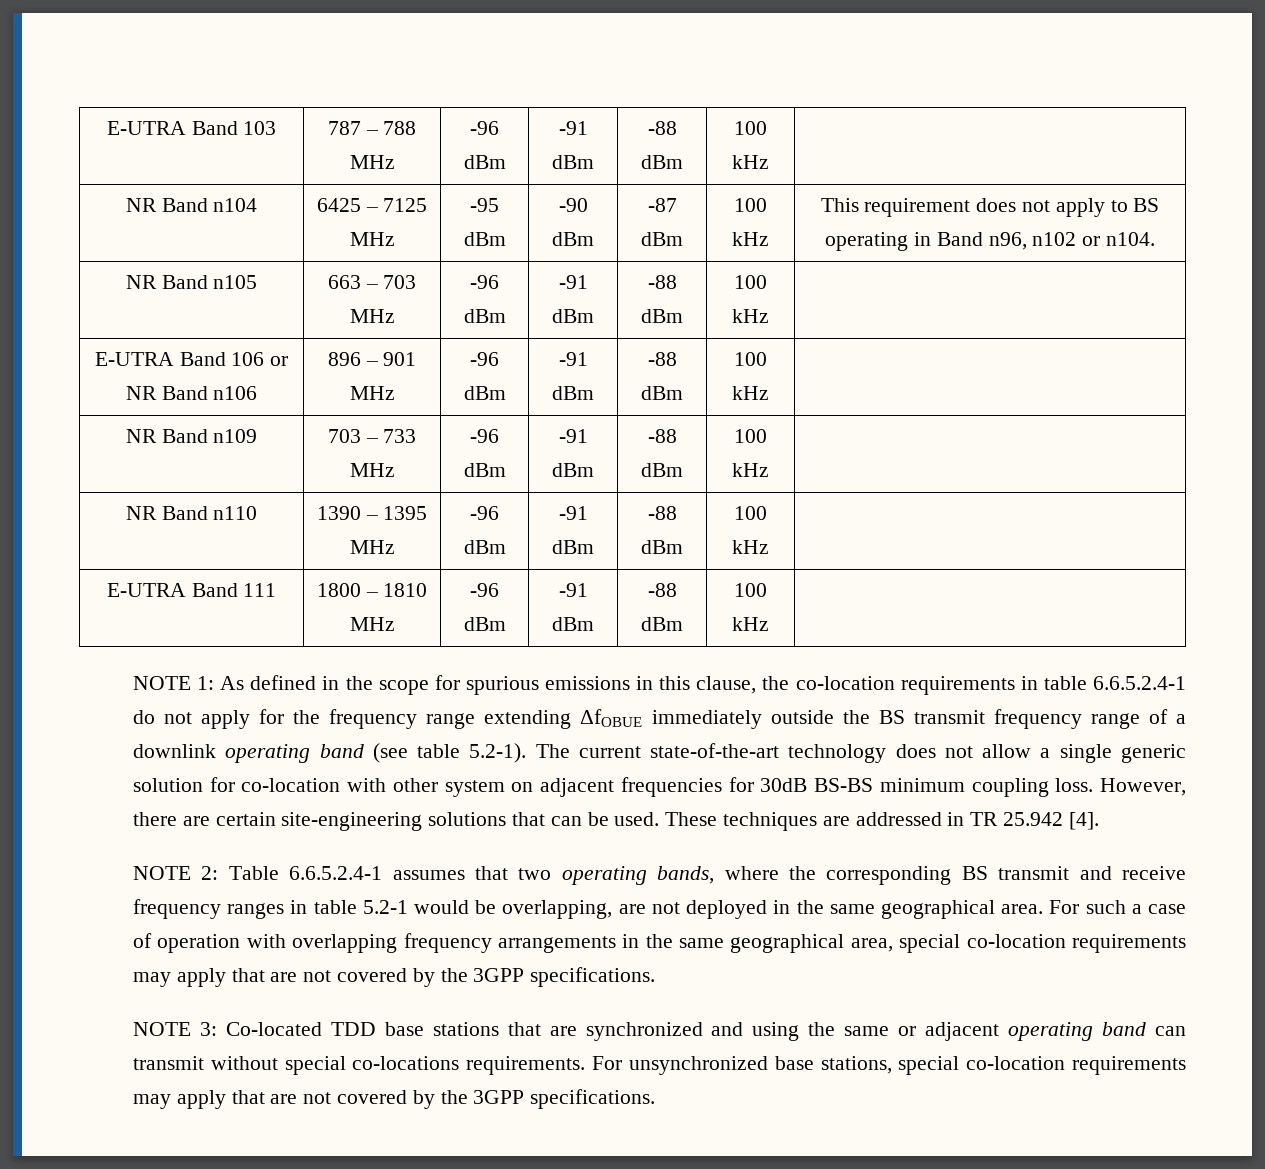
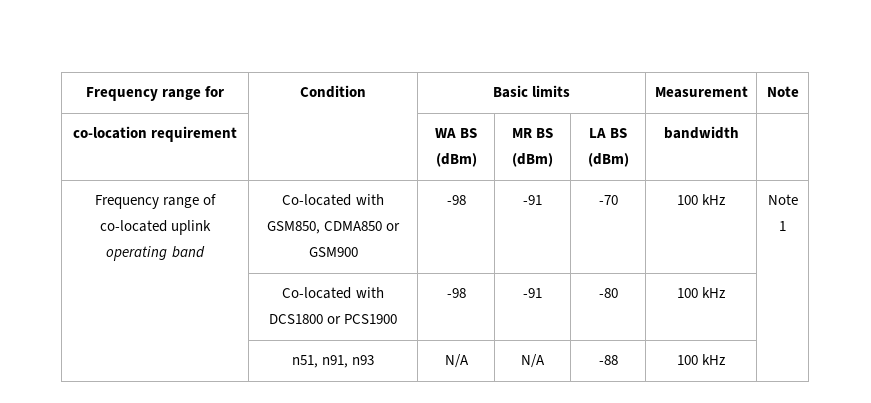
[106,121,277,135] [327,121,417,135] [349,155,395,169] [470,121,499,135] [463,155,506,169] [558,121,588,135] [552,155,594,169] [647,121,677,135] [641,155,683,169] [734,121,767,135] [732,155,769,169] [125,198,258,212] [316,198,428,212] [349,232,395,246] [470,198,499,212] [463,232,506,246] [558,198,588,212] [552,232,594,246] [647,198,677,212] [641,232,683,246] [734,198,767,212] [732,232,769,246] [820,198,1160,217] [825,232,1155,251] [125,275,258,289] [327,275,417,289] [349,309,395,323] [470,275,499,289] [463,309,506,323] [558,275,588,289] [552,309,594,323] [647,275,677,289] [641,309,683,323] [734,275,767,289] [732,309,769,323] [94,352,289,366] [125,386,258,400] [327,352,417,366] [349,386,395,400] [470,352,499,366] [463,386,506,400] [558,352,588,366] [552,386,594,400] [647,352,677,366] [641,386,683,400] [734,352,767,366] [732,386,769,400] [125,429,258,443] [327,429,417,443] [349,463,395,477] [470,429,499,443] [463,463,506,477] [558,429,588,443] [552,463,594,477] [647,429,677,443] [641,463,683,477] [734,429,767,443] [732,463,769,477] [125,506,258,520] [316,506,428,520] [349,540,395,554] [470,506,499,520] [463,540,506,554] [558,506,588,520] [552,540,594,554] [647,506,677,520] [641,540,683,554] [734,506,767,520] [732,540,769,554] [106,583,277,597] [316,583,428,597] [349,617,395,631] [470,583,499,597] [463,617,506,631] [558,583,588,597] [552,617,594,631] [647,583,677,597] [641,617,683,631] [734,583,767,597] [732,617,769,631] [133,675,1186,695] [133,709,1186,729] [133,743,1187,763] [133,777,1186,797] [133,812,1099,831] [133,866,1187,885] [133,899,1187,919] [133,933,1187,953] [133,967,656,987] [133,1022,1186,1041] [133,1056,1186,1075] [133,1089,656,1109] E-UTRA Band 103 | 787 – 788 MHz | -96 dBm | -91 dBm | -88 dBm | 100 kHz | // NR Band n104 | 6425 – 7125 MHz | -95 dBm | -90 dBm | -87 dBm | 100 kHz | This requirement does not apply to BS operating in Band n96, n102 or n104. // NR Band n105 | 663 – 703 MHz | -96 dBm | -91 dBm | -88 dBm | 100 kHz | // E-UTRA Band 106 or NR Band n106 | 896 – 901 MHz | -96 dBm | -91 dBm | -88 dBm | 100 kHz | // NR Band n109 | 703 – 733 MHz | -96 dBm | -91 dBm | -88 dBm | 100 kHz | // NR Band n110 | 1390 – 1395 MHz | -96 dBm | -91 dBm | -88 dBm | 100 kHz | // E-UTRA Band 111 | 1800 – 1810 MHz | -96 dBm | -91 dBm | -88 dBm | 100 kHz | // NOTE 1: As defined in the scope for spurious emissions in this clause, the co-location requirements in table 6.6.5.2.4-1 do not apply for the frequency range extending ΔfOBUE immediately outside the BS transmit frequency range of a downlink operating band (see table 5.2-1). The current state-of-the-art technology does not allow a single generic solution for co-location with other system on adjacent frequencies for 30dB BS-BS minimum coupling loss. However, there are certain site-engineering solutions that can be used. These techniques are addressed in TR 25.942 [4]. // NOTE 2: Table 6.6.5.2.4-1 assumes that two operating bands, where the corresponding BS transmit and receive frequency ranges in table 5.2-1 would be overlapping, are not deployed in the same geographical area. For such a case of operation with overlapping frequency arrangements in the same geographical area, special co-location requirements may apply that are not covered by the 3GPP specifications. // NOTE 3: Co-located TDD base stations that are synchronized and using the same or adjacent operating band can transmit without special co-locations requirements. For unsynchronized base stations, special co-location requirements may apply that are not covered by the 3GPP specifications. -> [85,86,225,101] [300,85,366,98] [492,85,571,98] [654,86,748,98] [766,86,799,97] [72,126,238,142] [434,128,478,138] [435,153,477,167] [511,128,554,138] [512,153,553,167] [588,128,628,138] [587,153,629,167] [663,126,739,139] [94,194,217,209] [99,220,212,235] [106,246,205,261] [282,194,384,206] [266,221,401,234] [308,247,358,257] [446,195,466,205] [523,195,542,205] [598,195,618,205] [676,194,726,205] [767,194,798,205] [779,221,786,231] [282,287,384,299] [268,314,398,324] [446,288,466,298] [523,288,542,298] [598,288,618,298] [676,287,726,298] [291,355,375,368] [444,354,469,368] [521,354,545,368] [598,355,618,365] [676,354,726,365] Frequency range for | Condition | Basic limits | Measurement | Note // co-location requirement | | WA BS (dBm) | MR BS (dBm) | LA BS (dBm) | bandwidth | // Frequency range of co-located uplink operating band | Co-located with GSM850, CDMA850 or GSM900 | -98 | -91 | -70 | 100 kHz | Note 1 // | Co-located with DCS1800 or PCS1900 | -98 | -91 | -80 | 100 kHz | // | n51, n91, n93 | N/A | N/A | -88 | 100 kHz |

